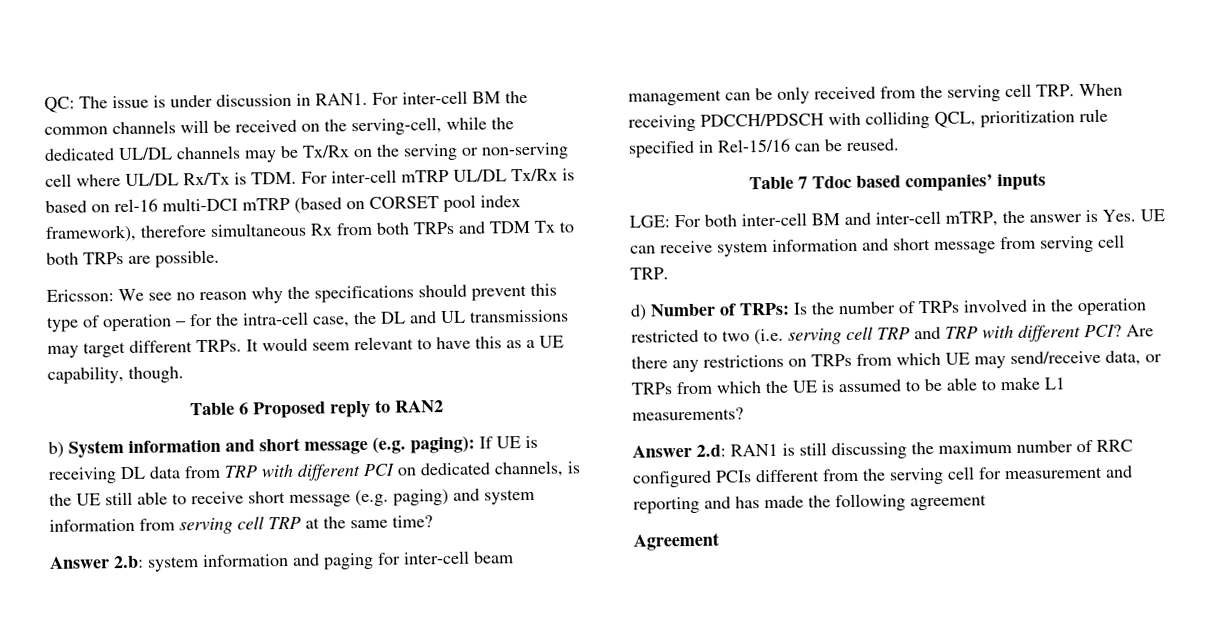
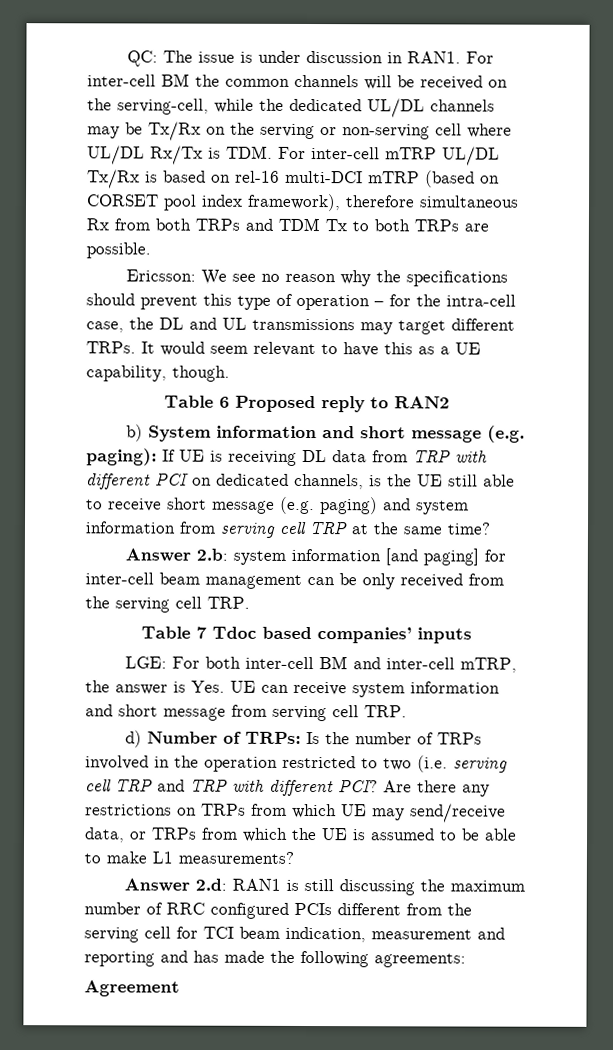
[292,552,374,570] and paging -> [385,548,480,566] [and paging]
[1079,83,1123,97] [628,108,1108,132] [628,138,900,158] When receiving PDCCH/PDSCH with colliding QCL, prioritization rule specified in Rel-15/16 can be reused. -> (250, 602) none
(1002, 473) none -> [203,926,366,943] TCI beam indication,
[910,494,987,511] agreement -> [374,953,466,968] agreements:

